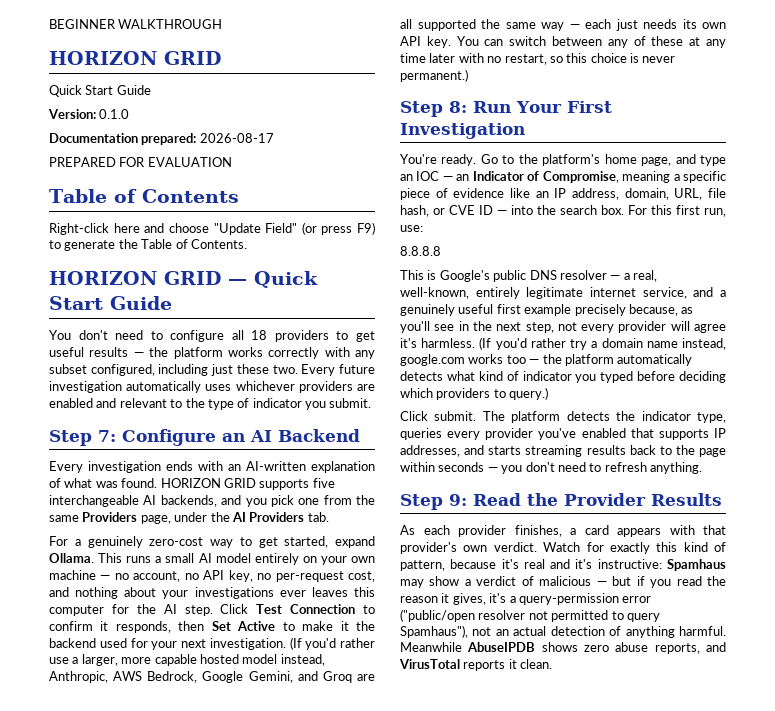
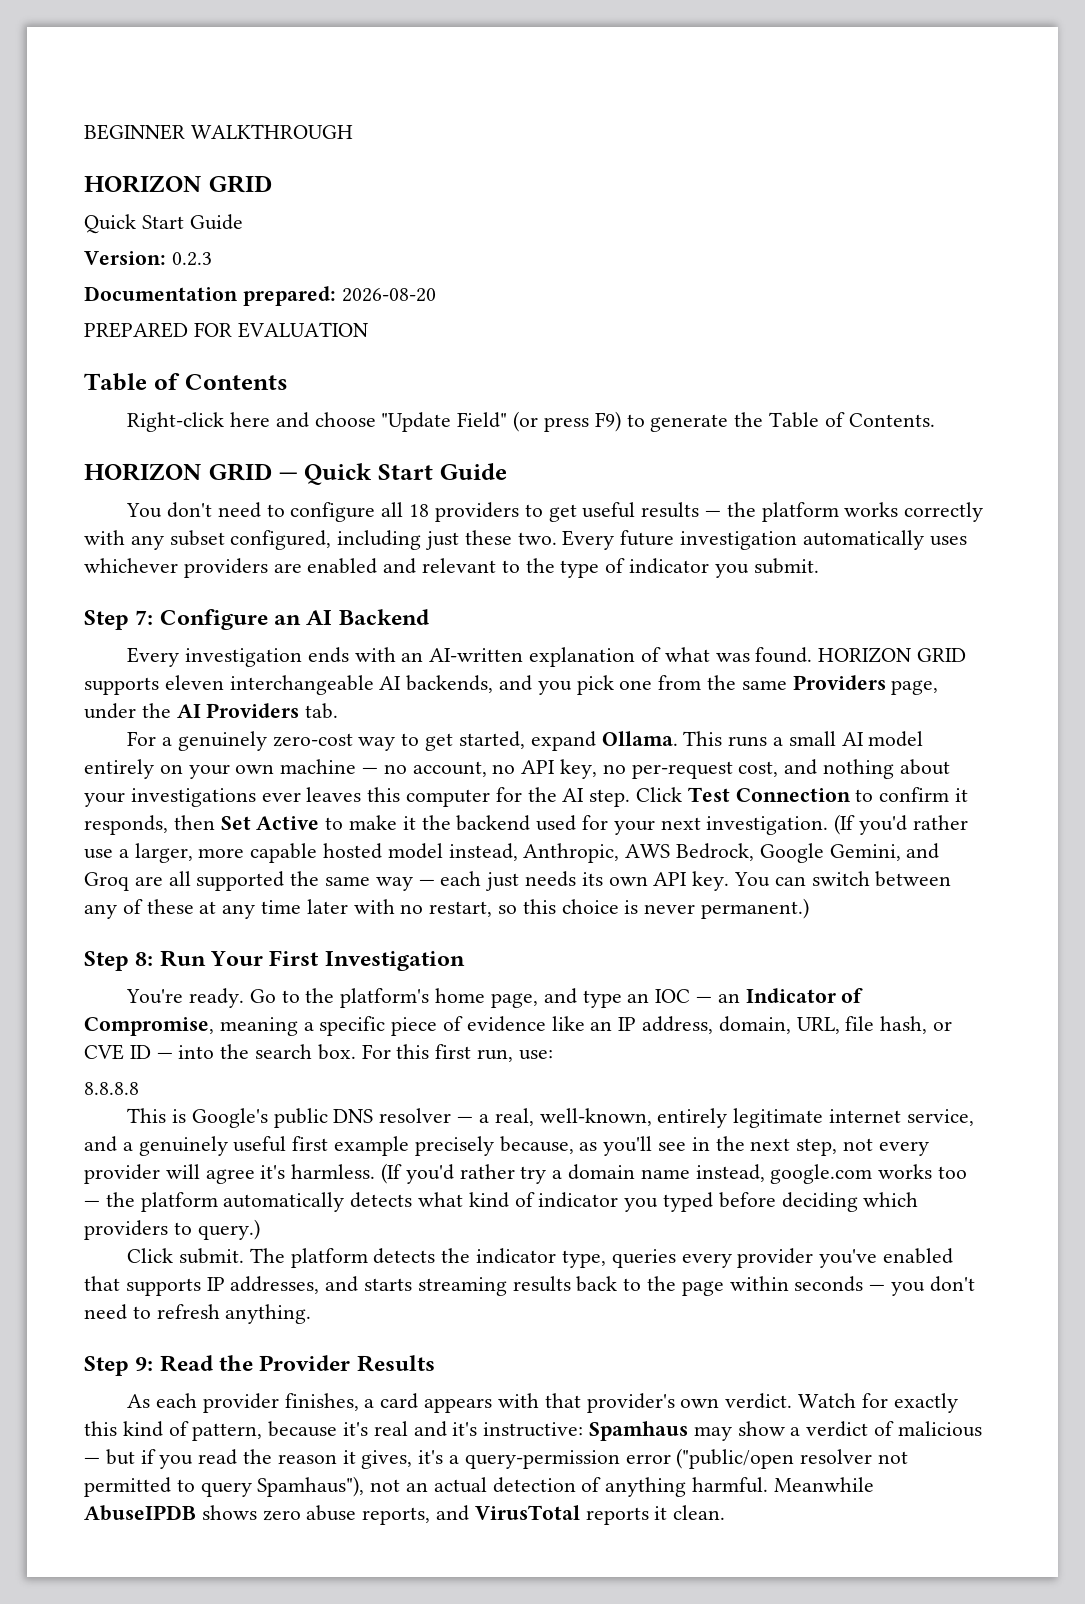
[99,109,130,119] 0.1.0 -> [171,252,212,266] 0.2.3
[199,133,274,143] 2026-08-17 -> [341,288,436,302] 2026-08-20
[312,478,335,488] five -> [164,675,224,690] eleven

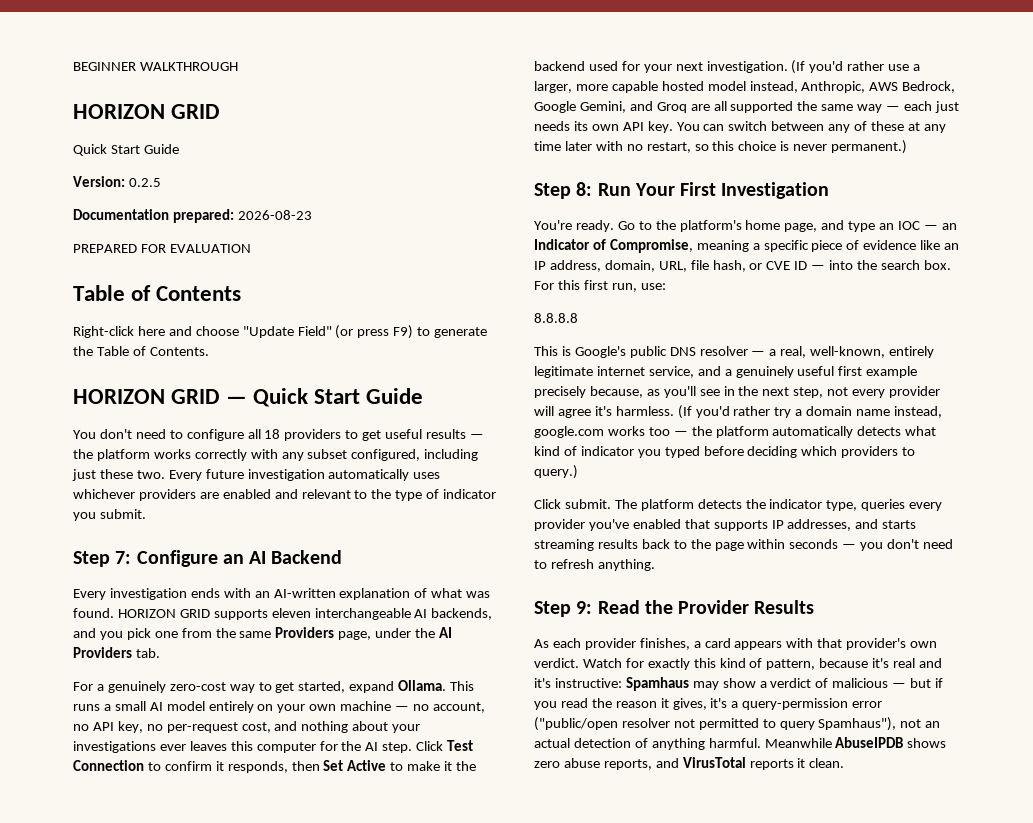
[171,252,212,266] 0.2.3 -> [128,178,161,187] 0.2.5
[341,288,436,302] 2026-08-20 -> [237,210,312,220] 2026-08-23

